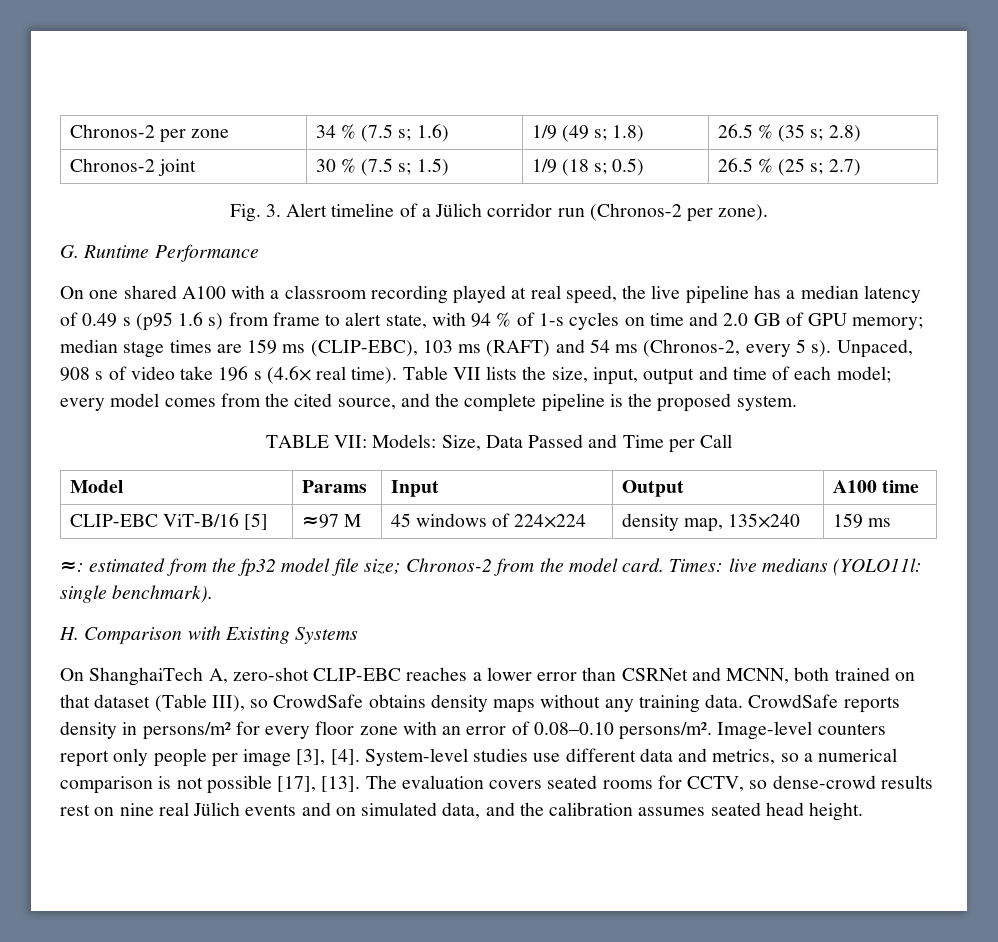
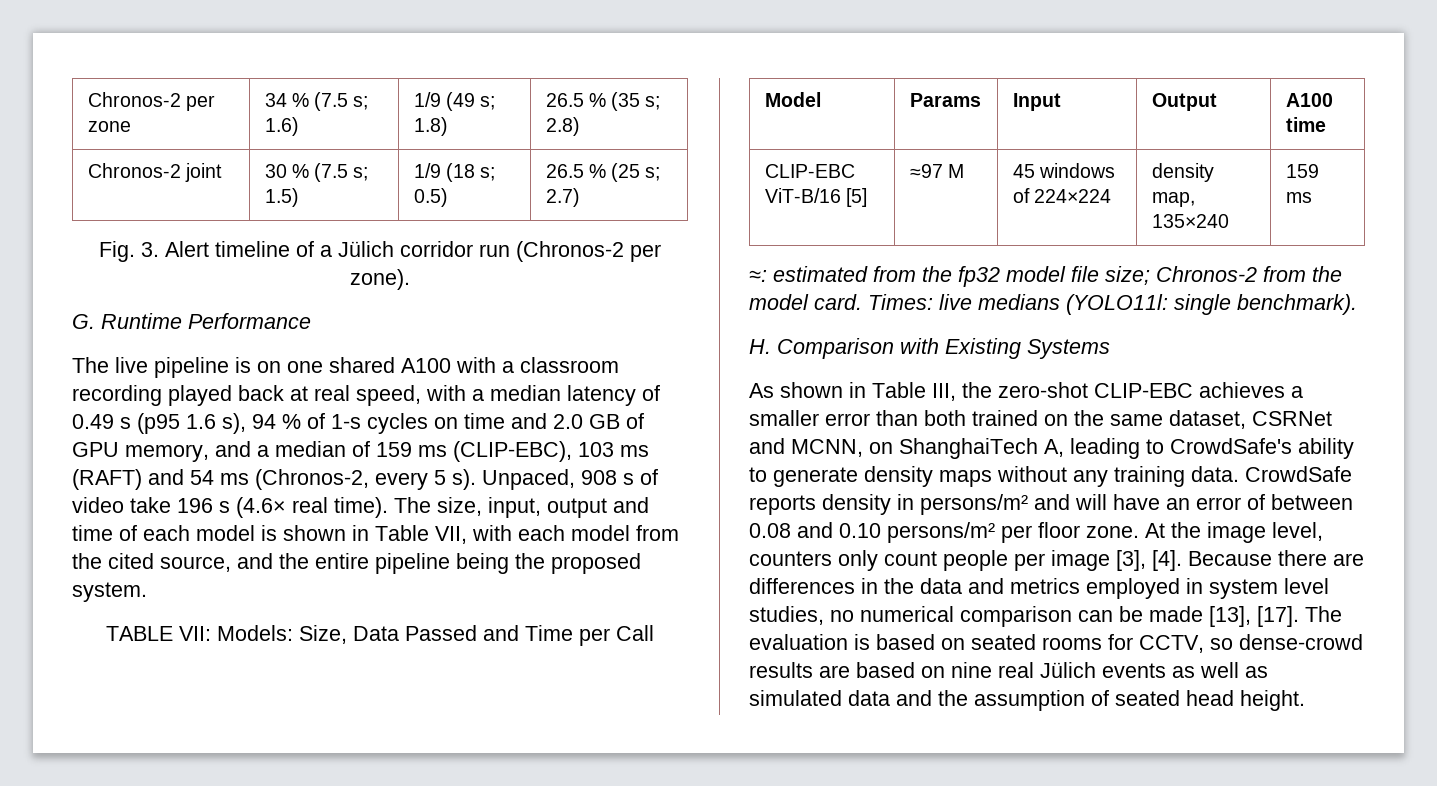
[60,286,84,299] On -> [72,357,281,378] The live pipeline is on
(507, 294) none -> [238,385,284,401] back
[622,285,781,304] the live pipeline has -> [426,385,466,401] with
[208,312,466,330] s) from frame to alert state, with -> [222,413,246,434] s),
[852,317,924,330] [60,339,242,358] memory; median stage times are -> [125,441,370,462] memory, and a median of
[402,366,547,380] Table VII lists the -> [394,497,431,513] The
[836,366,891,383] [60,393,216,411] model; every model comes -> [196,525,630,544] model is shown in Table VII, with each model
[464,393,623,412] complete pipeline is -> [315,553,509,574] entire pipeline being
[60,667,915,686] [60,694,426,712] On ShanghaiTech A, zero-shot CLIP-EBC reaches a lower error than CSRNet and MCNN, both trained on that dataset (Table III), so CrowdSafe obtains -> [749,382,1303,401] [749,410,1332,429] [749,438,1354,459] [749,467,858,487] As shown in Table III, the zero-shot CLIP-EBC achieves a smaller error than both trained on the same dataset, CSRNet and MCNN, on ShanghaiTech A, leading to CrowdSafe's ability to generate
[235,721,886,740] [60,748,149,767] for every floor zone with an error of 0.08–0.10 persons/m². Image-level counters report only -> [1034,494,1353,510] [749,522,1323,543] [749,550,937,571] and will have an error of between 0.08 and 0.10 persons/m² per floor zone. At the image level, counters only count
[364,748,898,766] [60,775,543,794] System-level studies use different data and metrics, so a numerical comparison is not possible [17], [13]. The evaluation covers -> [1188,550,1364,566] [749,578,1329,599] [749,606,1342,627] [749,634,965,650] Because there are differences in the data and metrics employed in system level studies, no numerical comparison can be made [13], [17]. The evaluation is based on
[60,804,90,816] rest -> [819,662,915,678] are based
[301,802,706,819] and on simulated data, and the calibration assumes -> [1172,662,1268,678] [749,690,1109,711] as well as simulated data and the assumption of

